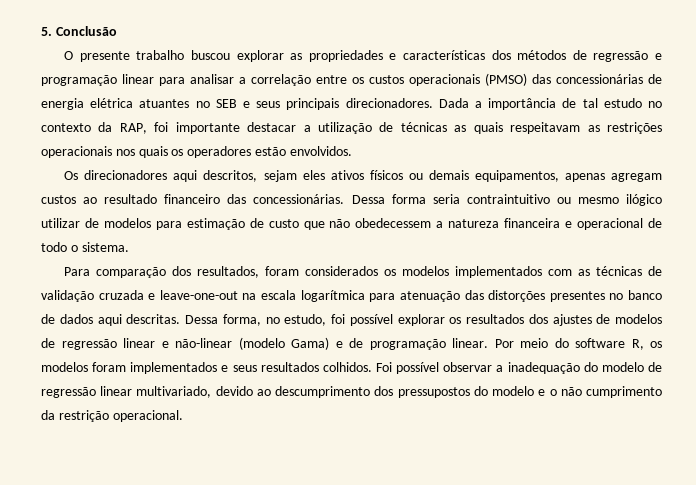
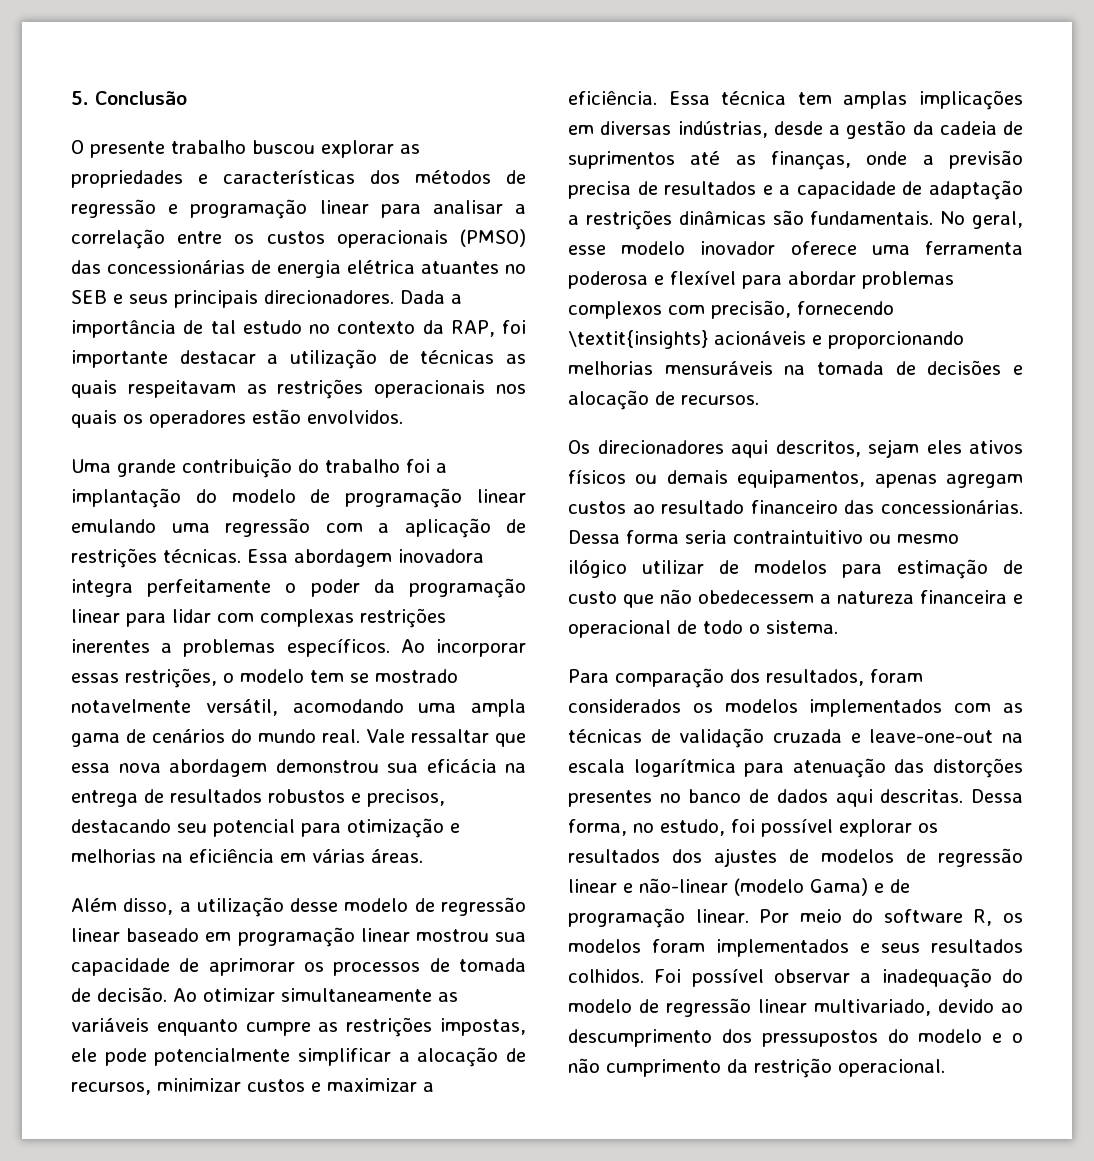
(352, 151) none -> [71,458,447,478] [71,488,526,508] [71,518,526,538] [71,548,484,568] [71,578,526,598] [71,608,446,628] [71,638,526,657] [71,668,458,688] [71,699,526,717] [71,729,526,747] [71,759,526,777] [71,789,445,807] [71,818,460,838] [71,849,423,863] [71,897,526,917] [71,927,526,947] [71,958,526,976] [71,987,458,1002] [71,1017,526,1037] [71,1047,526,1067] [71,1078,434,1095] [568,90,1023,110] [568,120,1023,139] [568,150,1023,170] [568,180,1023,200] [568,210,1023,230] [568,241,1023,255] [568,270,954,289] [568,300,894,319] [568,330,964,349] [568,360,1023,375] [568,390,759,410] // Uma grande contribuição do trabalho foi a implantação do modelo de programação linear emulando uma regressão com a aplicação de restrições técnicas. Essa abordagem inovadora integra perfeitamente o poder da programação linear para lidar com complexas restrições inerentes a problemas específicos. Ao incorporar essas restrições, o modelo tem se mostrado notavelmente versátil, acomodando uma ampla gama de cenários do mundo real. Vale ressaltar que essa nova abordagem demonstrou sua eficácia na entrega de resultados robustos e precisos, destacando seu potencial para otimização e melhorias na eficiência em várias áreas. // Além disso, a utilização desse modelo de regressão linear baseado em programação linear mostrou sua capacidade de aprimorar os processos de tomada de decisão. Ao otimizar simultaneamente as variáveis enquanto cumpre as restrições impostas, ele pode potencialmente simplificar a alocação de recursos, minimizar custos e maximizar a eficiência. Essa técnica tem amplas implicações em diversas indústrias, desde a gestão da cadeia de suprimentos até as finanças, onde a previsão precisa de resultados e a capacidade de adaptação a restrições dinâmicas são fundamentais. No geral, esse modelo inovador oferece uma ferramenta poderosa e flexível para abordar problemas complexos com precisão, fornecendo \textit{insights} acionáveis e proporcionando melhorias mensuráveis na tomada de decisões e alocação de recursos.

